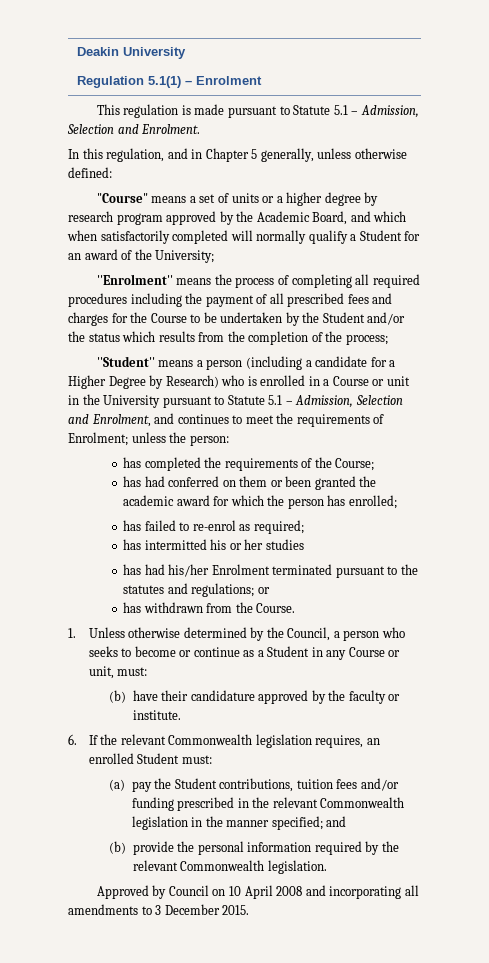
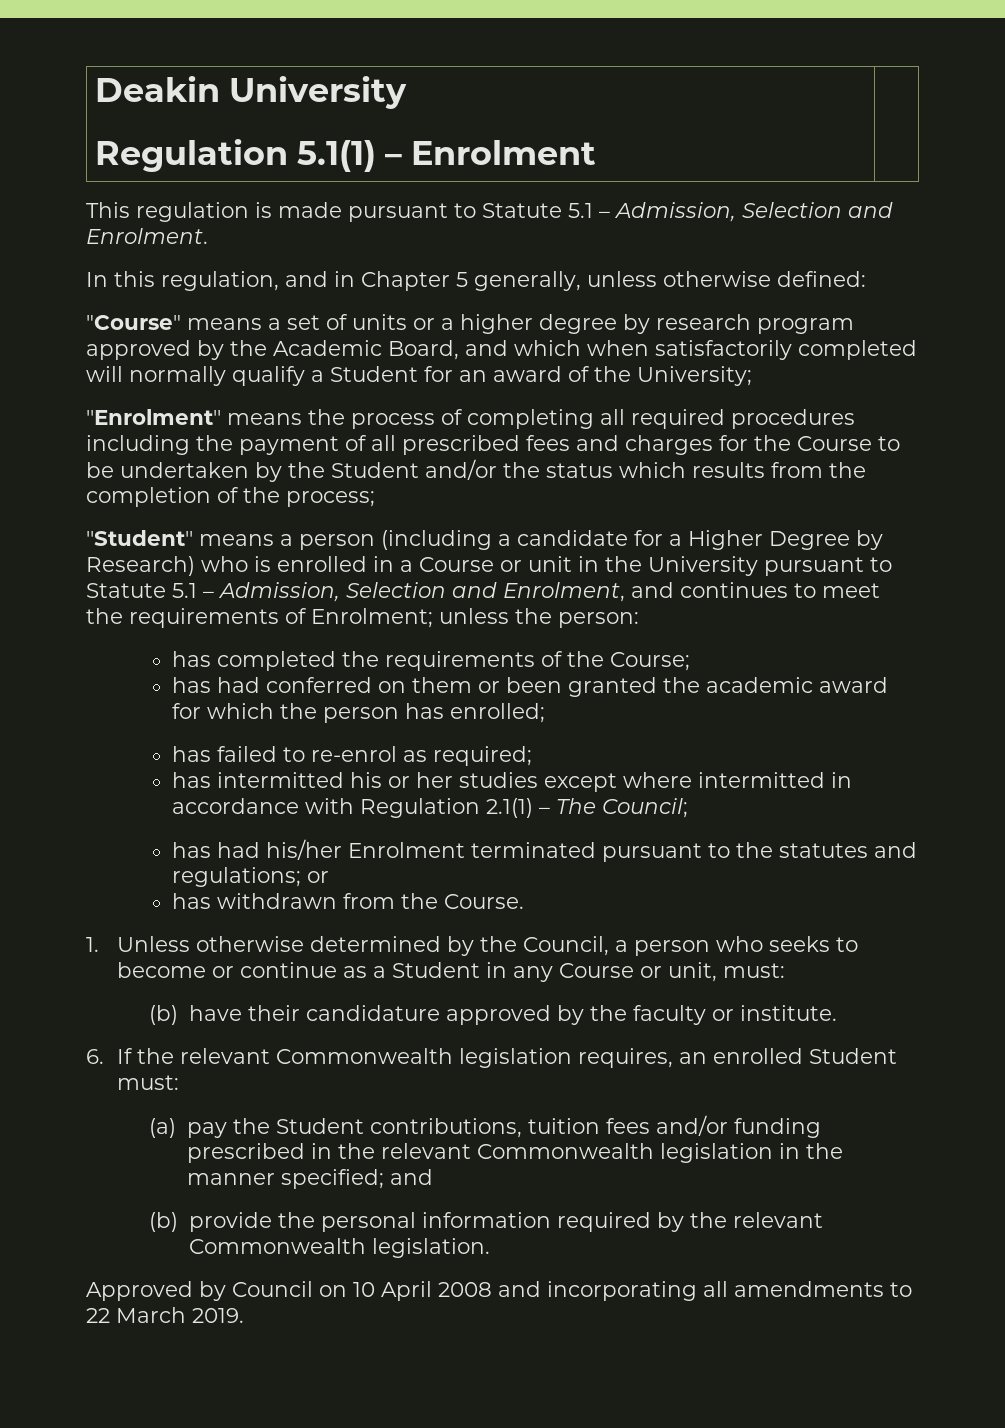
(304, 544) none -> [544,772,853,792] [172,798,689,818] except where intermitted in accordance with Regulation 2.1(1) – The Council;
[155,904,250,915] 3 December 2015. -> [86,1307,244,1323] 22 March 2019.

